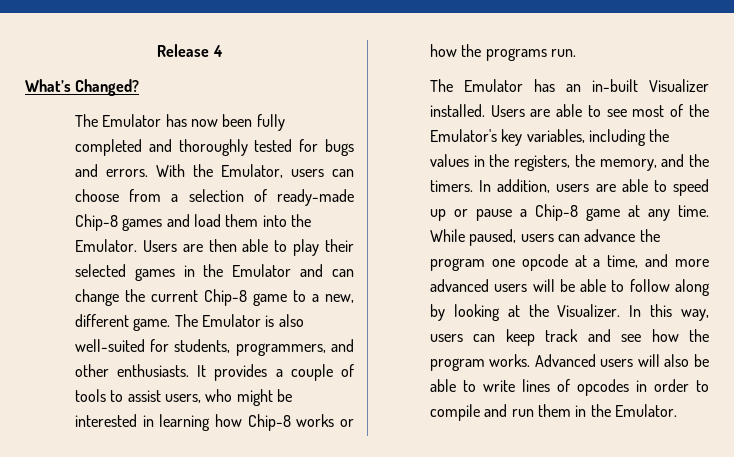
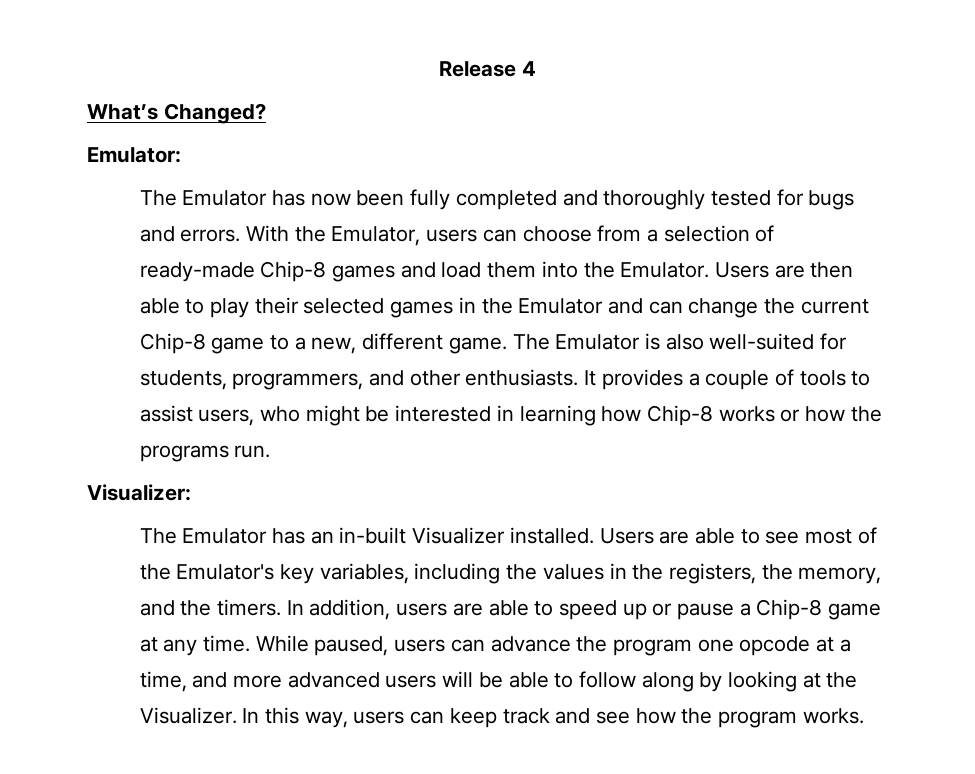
(140, 87) none -> [87,147,181,163] // Emulator:
(576, 53) none -> [87,484,191,501] // Visualizer:
[534,354,709,367] [429,379,709,396] [429,404,677,421] Advanced users will also be able to write lines of opcodes in order to compile and run them in the Emulator. -> (864, 716) none

